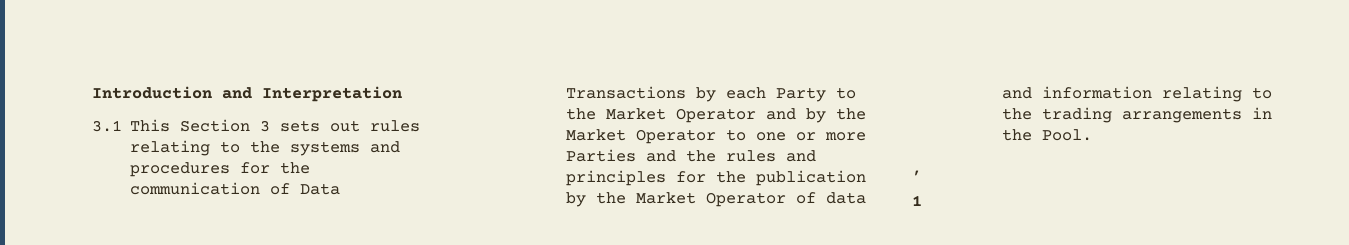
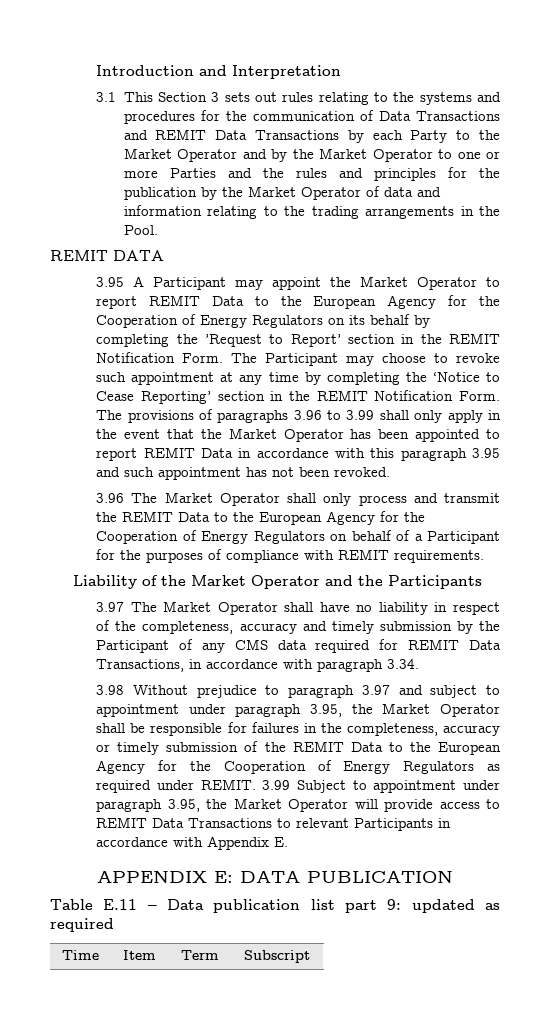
(687, 92) none -> [123,129,340,140] and REMIT Data Transactions
[912,170,922,176] [912,195,922,206] , // 1 -> [50,250,164,261] [96,276,500,290] [96,295,500,309] [96,314,431,328] [96,333,500,347] [96,352,500,366] [96,372,500,385] [96,390,500,404] [96,409,502,423] [96,428,500,442] [96,447,500,461] [96,467,391,480] [96,492,500,506] [96,511,426,525] [96,530,500,544] [96,549,485,563] [73,575,483,589] [96,601,500,615] [96,620,500,634] [96,639,501,653] [96,659,420,672] [96,685,500,698] [96,703,500,717] [96,722,500,736] [96,741,501,755] [96,760,500,774] [96,779,500,793] [96,798,500,812] [96,817,452,831] [96,836,289,850] [97,870,453,883] [50,899,500,913] [50,918,114,932] [61,950,99,960] [122,950,156,960] [180,950,219,960] [243,950,310,963] REMIT DATA // 3.95 A Participant may appoint the Market Operator to report REMIT Data to the European Agency for the Cooperation of Energy Regulators on its behalf by completing the ’Request to Report’ section in the REMIT Notification Form. The Participant may choose to revoke such appointment at any time by completing the ‘Notice to Cease Reporting’ section in the REMIT Notification Form. The provisions of paragraphs 3.96 to 3.99 shall only apply in the event that the Market Operator has been appointed to report REMIT Data in accordance with this paragraph 3.95 and such appointment has not been revoked. // 3.96 The Market Operator shall only process and transmit the REMIT Data to the European Agency for the Cooperation of Energy Regulators on behalf of a Participant for the purposes of compliance with REMIT requirements. // Liability of the Market Operator and the Participants // 3.97 The Market Operator shall have no liability in respect of the completeness, accuracy and timely submission by the Participant of any CMS data required for REMIT Data Transactions, in accordance with paragraph 3.34. // 3.98 Without prejudice to paragraph 3.97 and subject to appointment under paragraph 3.95, the Market Operator shall be responsible for failures in the completeness, accuracy or timely submission of the REMIT Data to the European Agency for the Cooperation of Energy Regulators as required under REMIT. 3.99 Subject to appointment under paragraph 3.95, the Market Operator will provide access to REMIT Data Transactions to relevant Participants in accordance with Appendix E. // APPENDIX E: DATA PUBLICATION // Table E.11 – Data publication list part 9: updated as required // Time | Item | Term | Subscript

